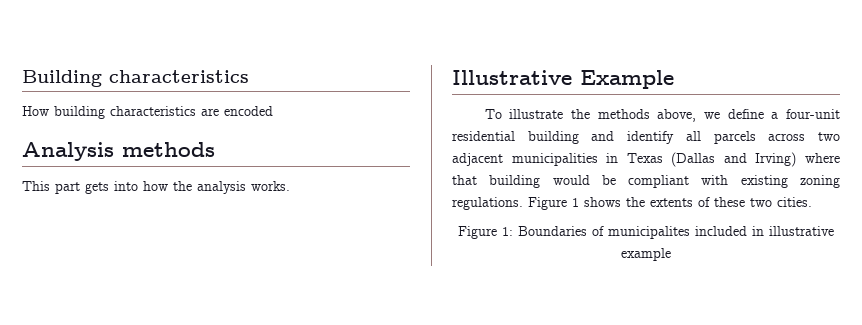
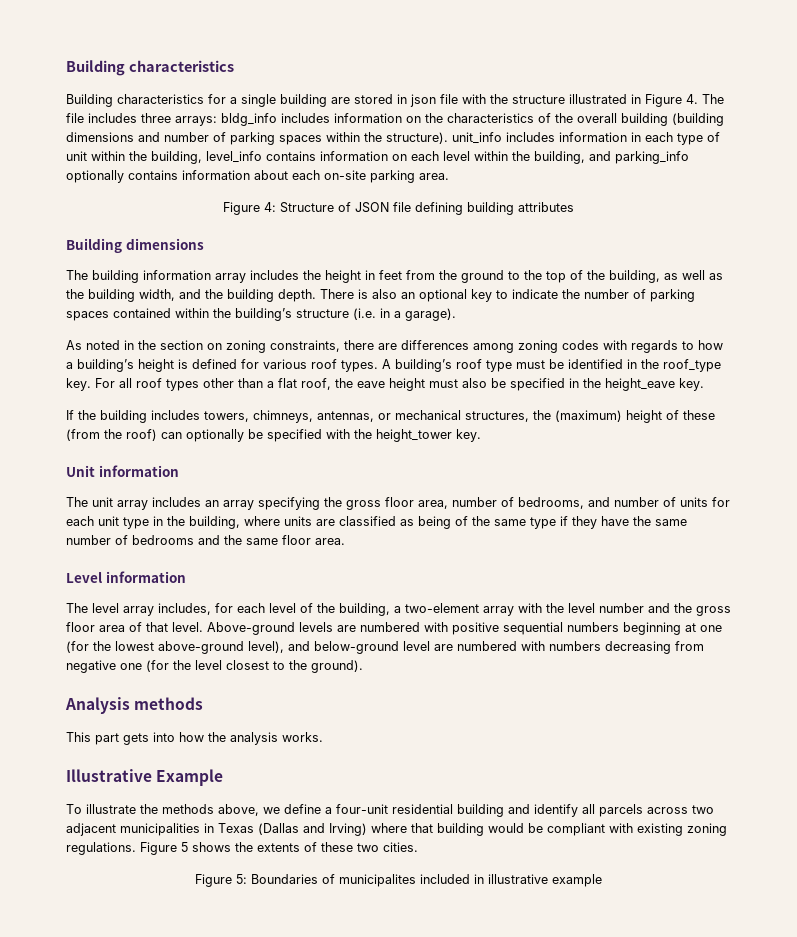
[22,106,273,119] How building characteristics are encoded -> [66,94,724,107] [66,113,724,126] [66,132,720,145] [66,151,689,164] [66,170,449,183] [223,202,574,215] [66,238,204,253] [66,270,723,283] [66,289,695,302] [66,308,456,321] [66,340,723,353] [66,359,721,372] [66,378,704,391] [66,410,715,423] [66,429,481,442] [66,465,179,477] [66,497,730,510] [66,516,687,529] [66,535,345,545] [66,571,186,583] [66,603,731,616] [66,622,722,635] [66,641,704,654] [66,660,363,673] Building characteristics for a single building are stored in json file with the structure illustrated in Figure 4. The file includes three arrays: bldg_info includes information on the characteristics of the overall building (building dimensions and number of parking spaces within the structure). unit_info includes information in each type of unit within the building, level_info contains information on each level within the building, and parking_info optionally contains information about each on-site parking area. // Figure 4: Structure of JSON file defining building attributes // Building dimensions // The building information array includes the height in feet from the ground to the top of the building, as well as the building width, and the building depth. There is also an optional key to indicate the number of parking spaces contained within the building’s structure (i.e. in a garage). // As noted in the section on zoning constraints, there are differences among zoning codes with regards to how a building’s height is defined for various roof types. A building’s roof type must be identified in the roof_type key. For all roof types other than a flat roof, the eave height must also be specified in the height_eave key. // If the building includes towers, chimneys, antennas, or mechanical structures, the (maximum) height of these (from the roof) can optionally be specified with the height_tower key. // Unit information // The unit array includes an array specifying the gross floor area, number of bedrooms, and number of units for each unit type in the building, where units are classified as being of the same type if they have the same number of bedrooms and the same floor area. // Level information // The level array includes, for each level of the building, a two-element array with the level number and the gross floor area of that level. Above-ground levels are numbered with positive sequential numbers beginning at one (for the lowest above-ground level), and below-ground level are numbered with numbers decreasing from negative one (for the level closest to the ground).
[572,198,579,207] 1 -> [181,842,188,852] 5
[502,227,513,236] 1: -> [236,874,247,884] 5:

